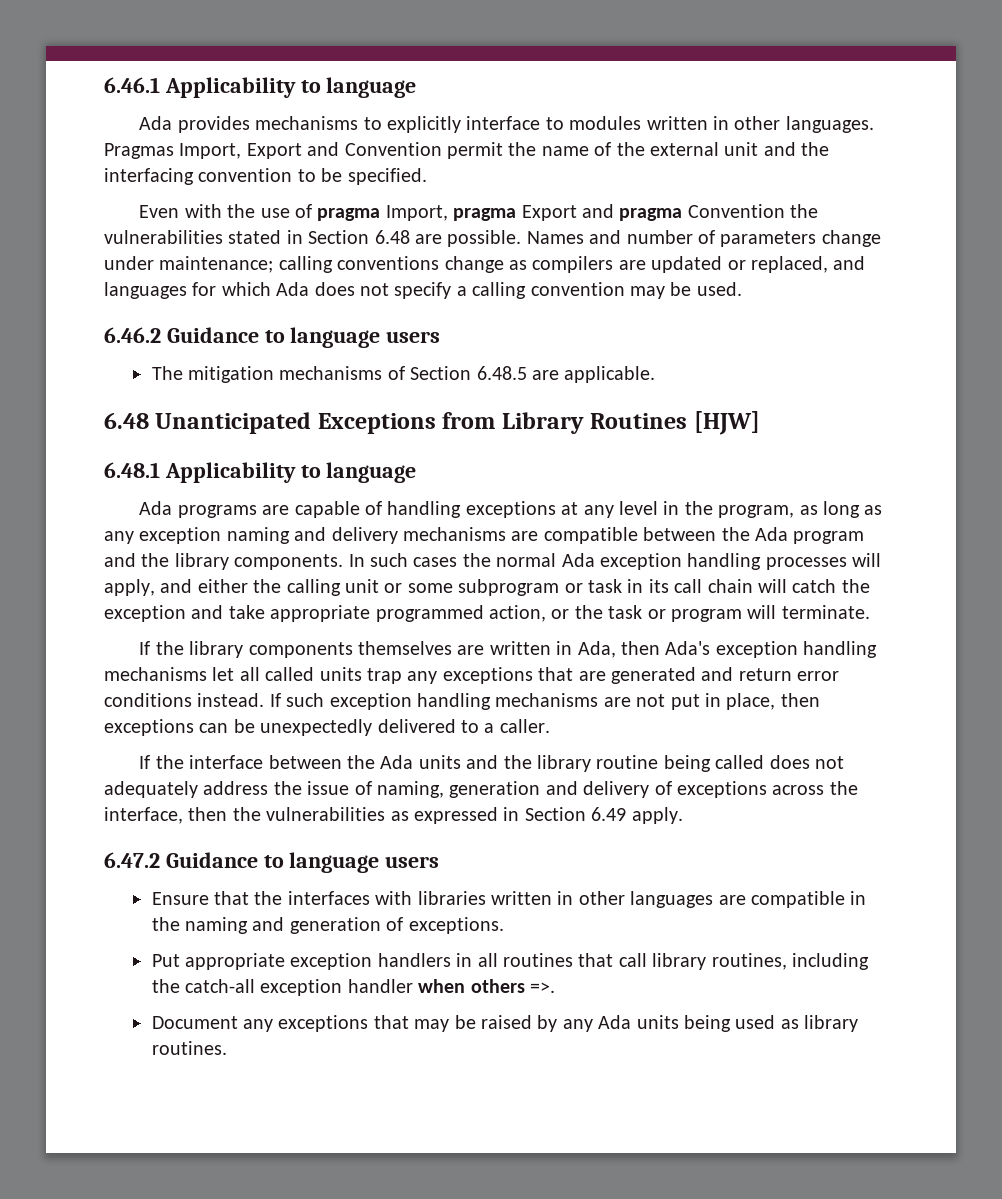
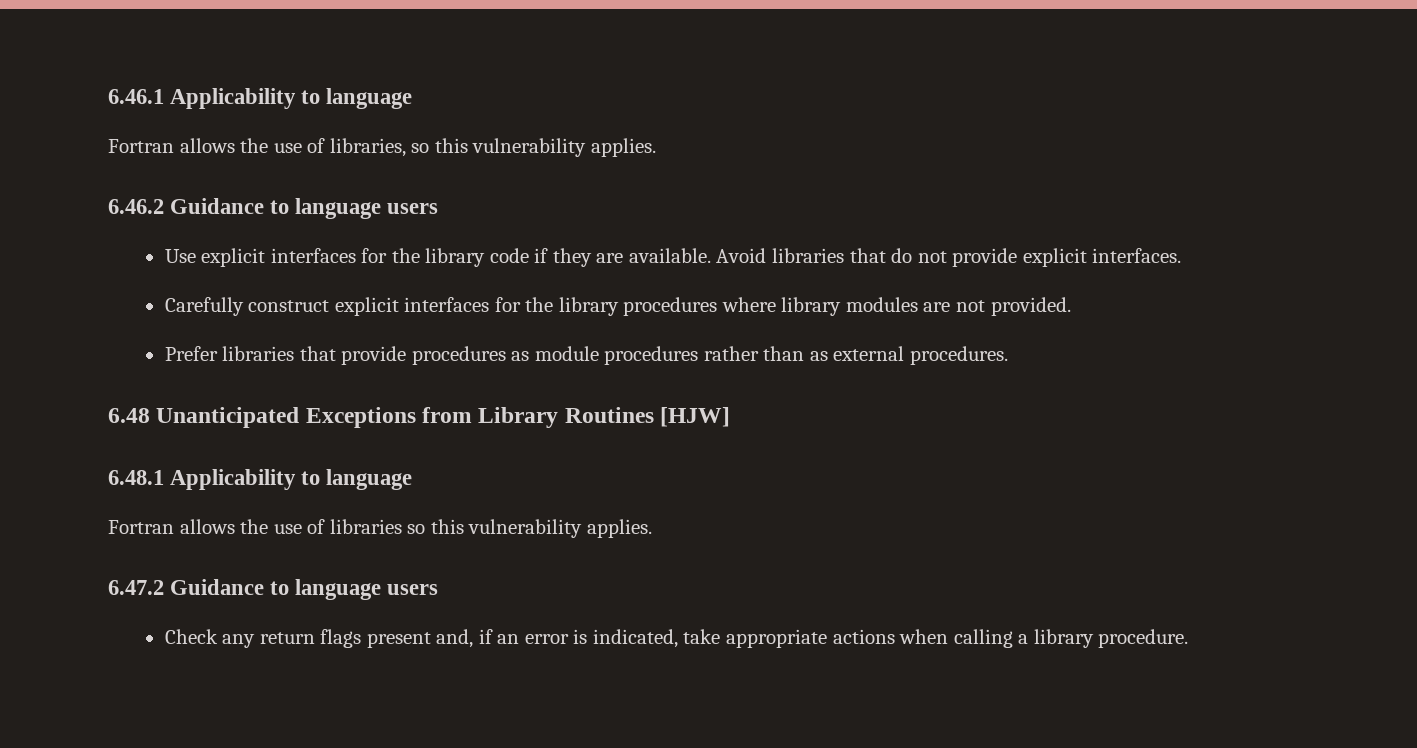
[139,116,874,133] [104,142,830,159] [104,168,427,185] [139,204,819,221] [104,230,881,247] [104,256,866,273] [104,282,742,299] Ada provides mechanisms to explicitly interface to modules written in other languages. Pragmas Import, Export and Convention permit the name of the external unit and the interfacing convention to be specified. // Even with the use of pragma Import, pragma Export and pragma Convention the vulnerabilities stated in Section 6.48 are possible. Names and number of parameters change under maintenance; calling conventions change as compilers are updated or replaced, and languages for which Ada does not specify a calling convention may be used. -> [108,138,656,157] Fortran allows the use of libraries, so this vulnerability applies.
[151,366,656,383] The mitigation mechanisms of Section 6.48.5 are applicable. -> [164,248,1182,267] [164,297,1071,316] [164,346,1009,365] Use explicit interfaces for the library code if they are available. Avoid libraries that do not provide explicit interfaces. // Carefully construct explicit interfaces for the library procedures where library modules are not provided. // Prefer libraries that provide procedures as module procedures rather than as external procedures.
[139,501,883,518] [104,527,865,544] [104,553,882,570] [104,579,870,596] [104,605,870,622] [139,641,878,658] [104,667,840,684] [104,693,820,710] [104,719,550,736] [139,755,845,772] [104,781,858,798] [104,807,683,824] Ada programs are capable of handling exceptions at any level in the program, as long as any exception naming and delivery mechanisms are compatible between the Ada program and the library components. In such cases the normal Ada exception handling processes will apply, and either the calling unit or some subprogram or task in its call chain will catch the exception and take appropriate programmed action, or the task or program will terminate. // If the library components themselves are written in Ada, then Ada's exception handling mechanisms let all called units trap any exceptions that are generated and return error conditions instead. If such exception handling mechanisms are not put in place, then exceptions can be unexpectedly delivered to a caller. // If the interface between the Ada units and the library routine being called does not adequately address the issue of naming, generation and delivery of exceptions across the interface, then the vulnerabilities as expressed in Section 6.49 apply. -> [108,519,652,538] Fortran allows the use of libraries so this vulnerability applies.
[151,891,867,908] [151,917,504,934] [151,953,869,970] [151,979,555,996] [151,1015,859,1032] [151,1041,227,1055] Ensure that the interfaces with libraries written in other languages are compatible in the naming and generation of exceptions. // Put appropriate exception handlers in all routines that call library routines, including the catch-all exception handler when others =>. // Document any exceptions that may be raised by any Ada units being used as library routines. -> [164,629,1189,648] Check any return flags present and, if an error is indicated, take appropriate actions when calling a library procedure.

